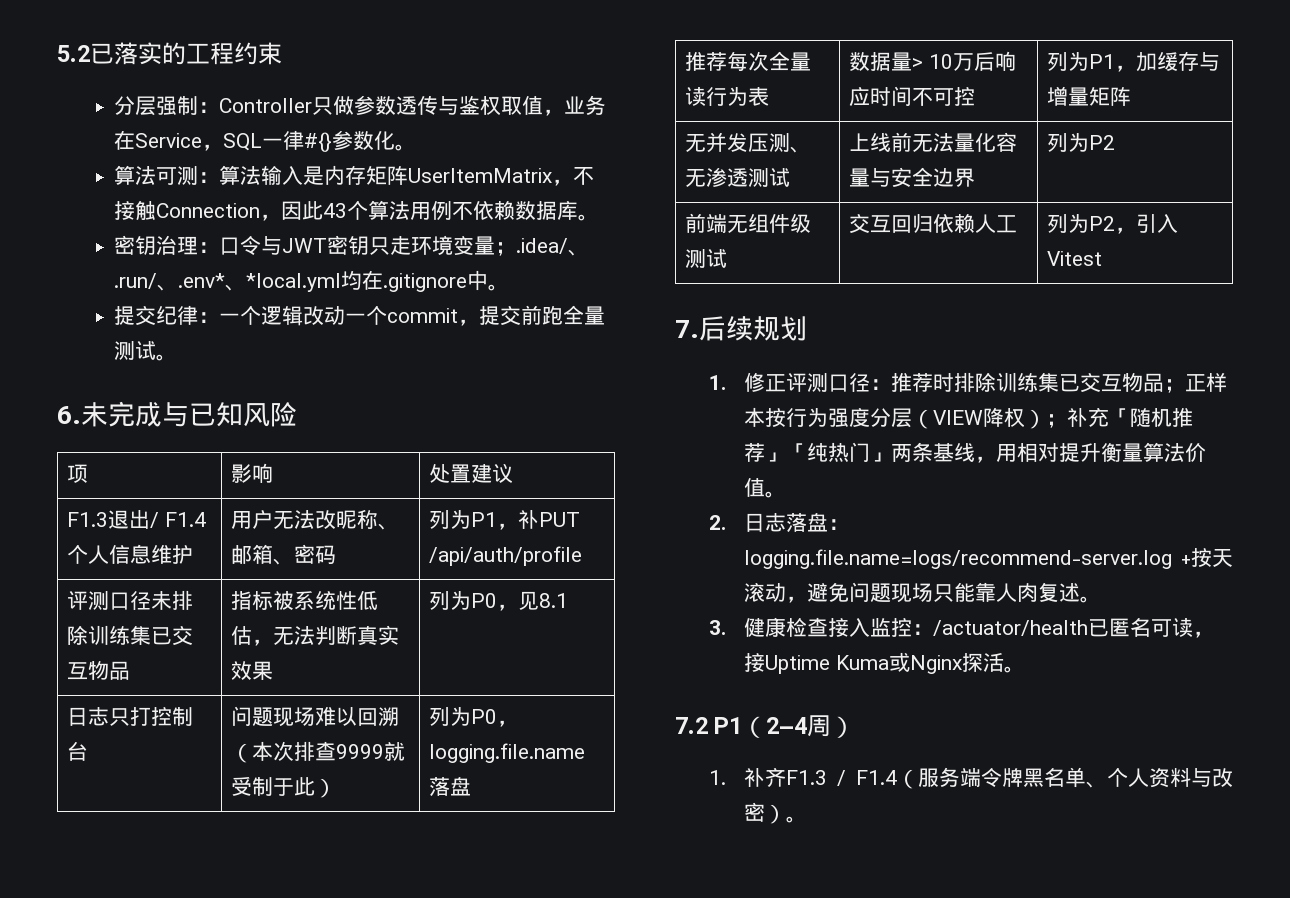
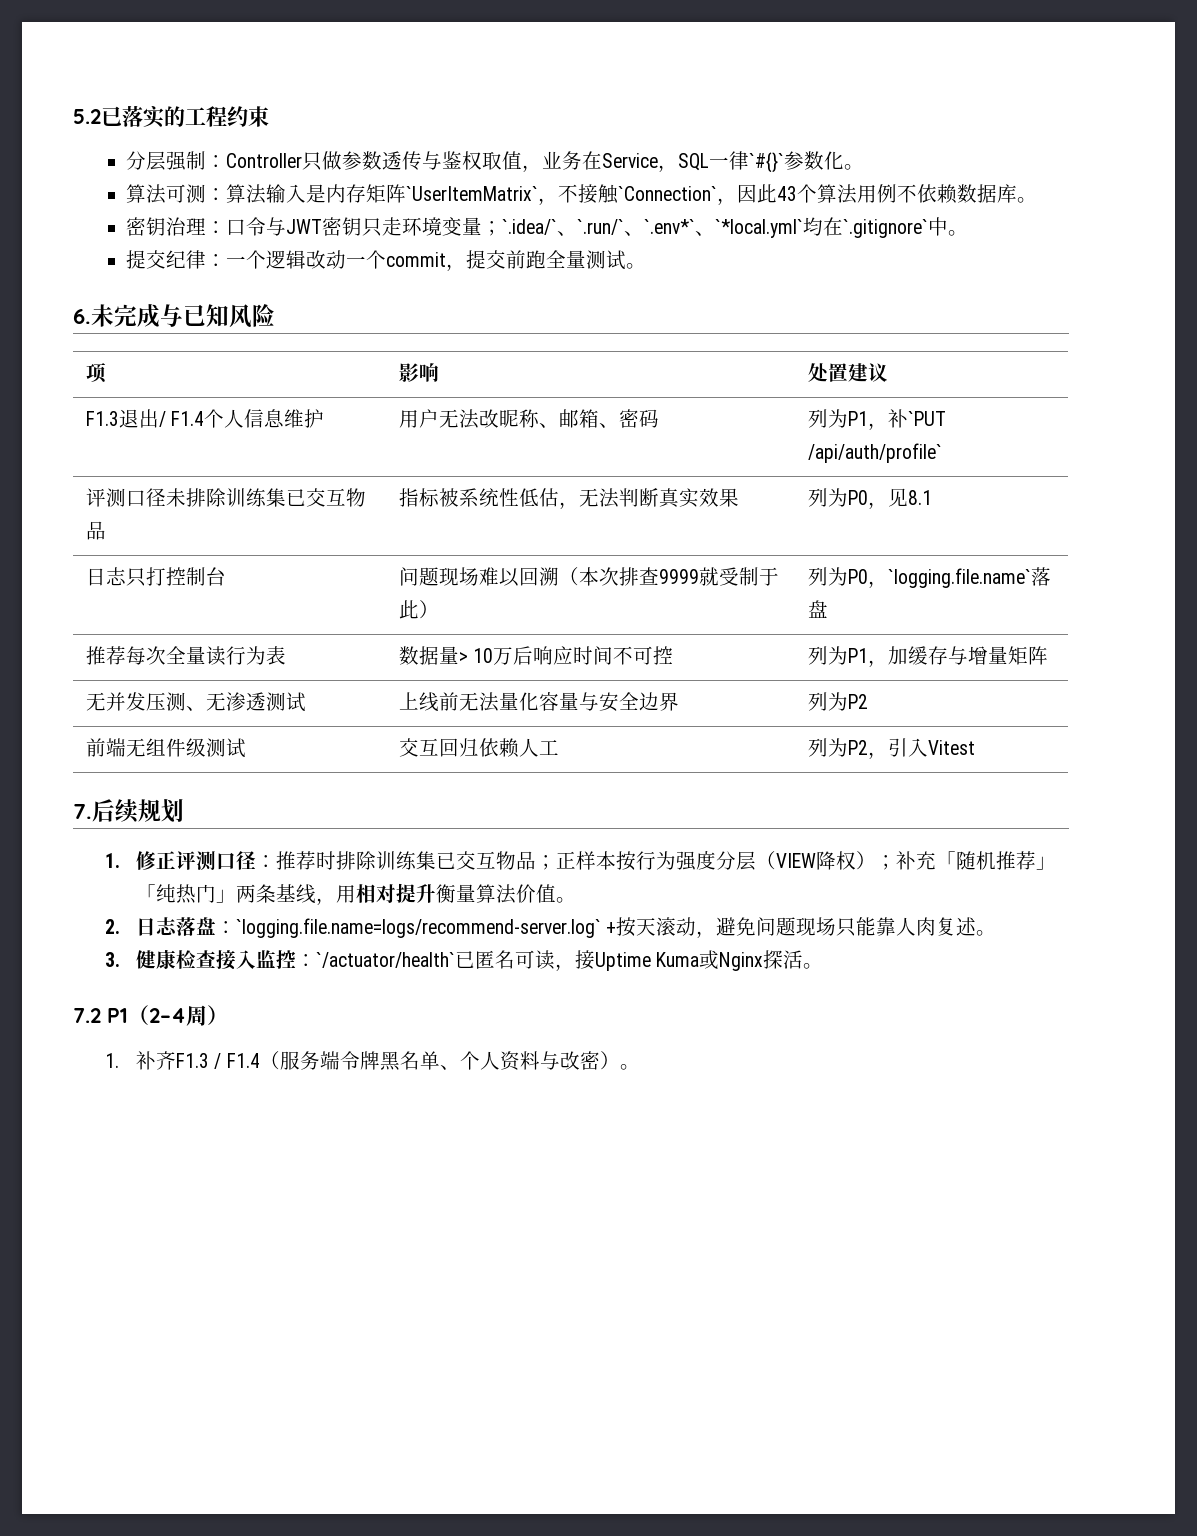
[304,132,333,153] #{} -> [748,152,784,173] `#{}`
[408,168,553,183] UserItemMatrix -> [405,186,538,201] `UserItemMatrix`
[156,203,261,218] Connection -> [617,186,717,201] `Connection`
[516,238,590,256] [114,270,468,292] .idea/、.run/、.env*、*local.yml均在.gitignore -> [501,217,928,238] `.idea/`、`.run/`、`.env*`、`*local.yml`均在`.gitignore`
[539,512,581,527] [429,546,583,566] PUT /api/auth/profile -> [907,411,946,426] [807,443,942,463] `PUT /api/auth/profile`
[429,743,586,763] logging.file.name -> [887,568,1031,588] `logging.file.name`
[743,549,1172,569] logging.file.name=logs/recommend-server.log -> [236,918,602,938] `logging.file.name=logs/recommend-server.log`
[932,620,1088,636] /actuator/health -> [316,952,456,968] `/actuator/health`

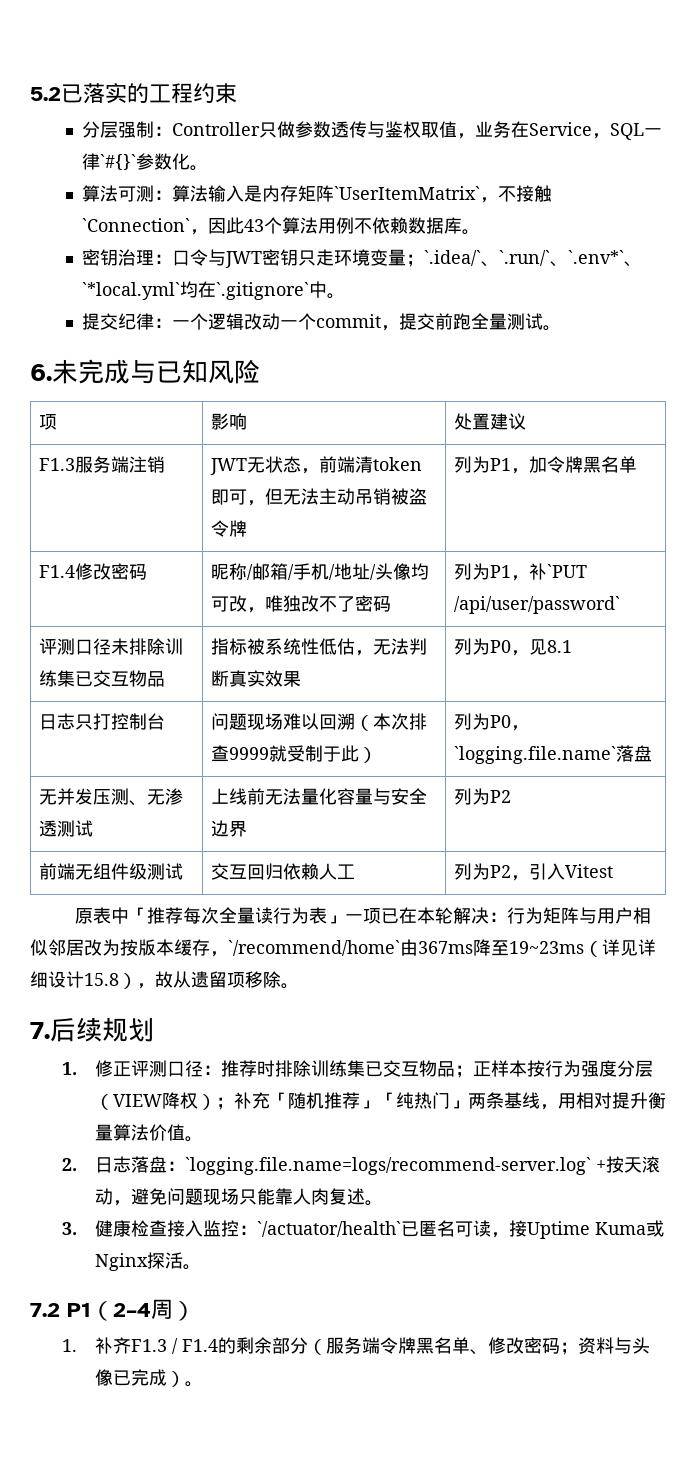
[118,409,325,428] [398,409,619,429] 退出/ F1.4个人信息维护 | 用户无法改昵称、邮箱、 -> [75,456,166,473] [210,456,423,475] [211,488,428,506] [211,520,248,537] [454,456,638,474] [39,563,148,580] [211,563,430,580] [211,595,356,613] 服务端注销 | JWT无状态，前端清token即可，但无法主动吊销被盗令牌 | 列为P1，加令牌黑名单 // F1.4修改密码 | 昵称/邮箱/手机/地址/头像均可改，唯独改不了
[807,443,942,463] /api/auth/profile` -> [454,596,621,614] /api/user/password`
[85,646,286,666] [398,646,674,665] [807,646,1048,667] // 推荐每次全量读行为表 | 数据量> 10万后响应时间不可控 | 列为P1，加缓存与增量矩阵 -> (653, 753) none
(975, 747) none -> [75,907,652,924] [30,939,656,957] [30,971,299,989] // 原表中「推荐每次全量读行为表」一项已在本轮解决：行为矩阵与用户相似邻居改为按版本缓存，`/recommend/home`由367ms降至19~23ms（详见详细设计15.8），故从遗留项移除。
(260, 1060) none -> [217,1337,308,1354] 的剩余部分
[459,1051,600,1071] 个人资料与改密 -> [487,1337,650,1355] [94,1369,167,1386] 修改密码；资料与头像已完成

